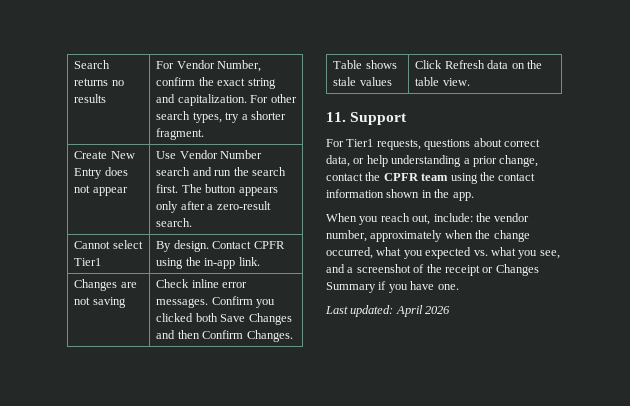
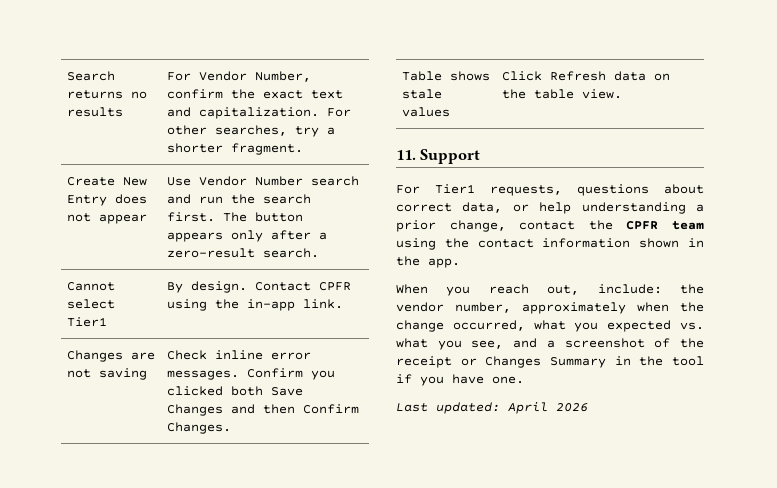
[247,78,276,89] string -> [311,90,344,99] text
[156,111,222,123] search types, -> [215,125,288,136] searches,
(376, 287) none -> [614,356,704,366] in the tool

